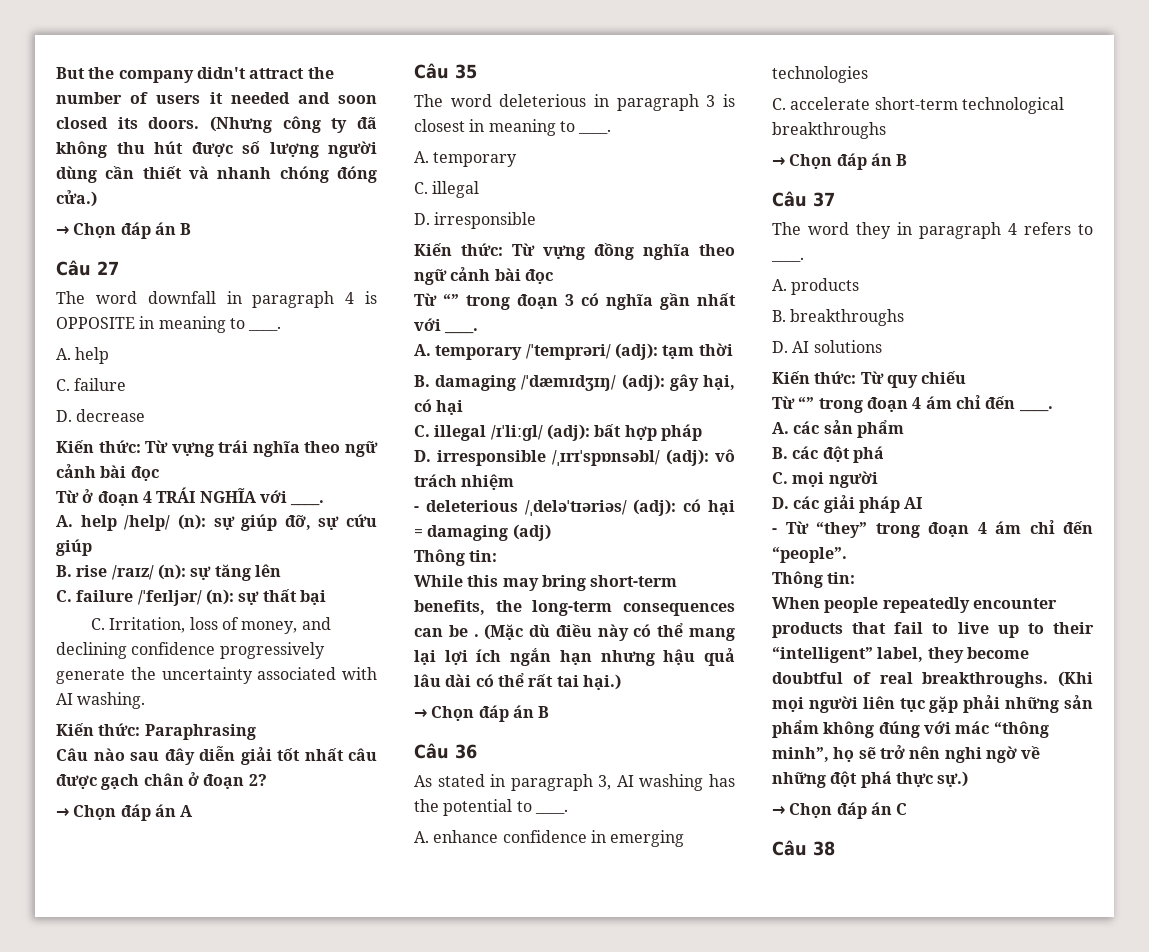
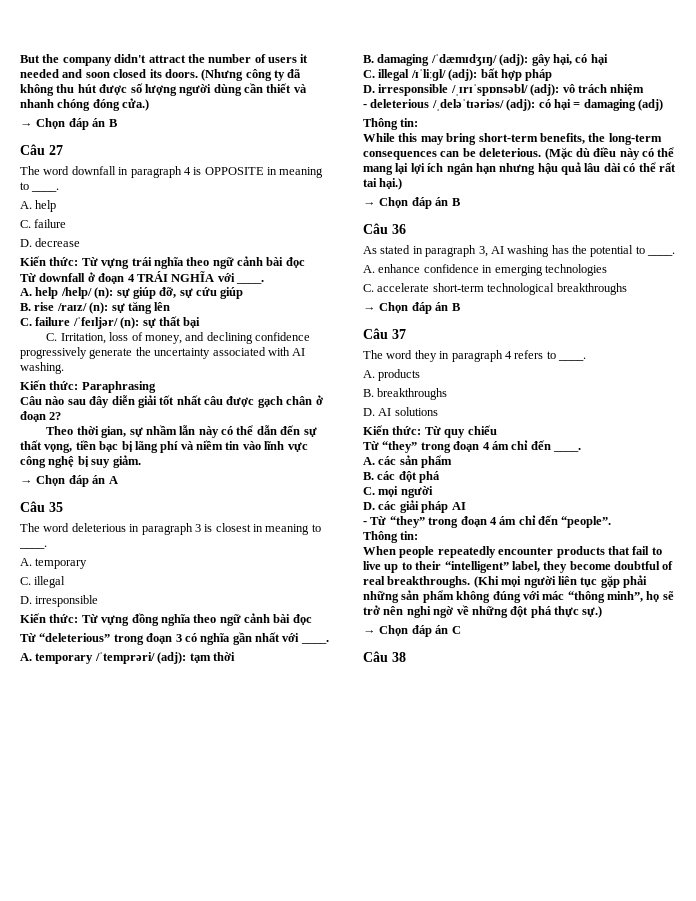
(79, 496) none -> [39,273,86,282] downfall
(267, 780) none -> [46,425,317,438] [20,440,308,453] [20,455,141,468] // Theo thời gian, sự nhầm lẫn này có thể dẫn đến sự thất vọng, tiền bạc bị lãng phí và niềm tin vào lĩnh vực công nghệ bị suy giảm.
[443,293,459,306] “” -> [39,633,111,642] “deleterious”
[473,634,479,637] . -> [479,148,542,157] deleterious.
[798,396,815,409] “” -> [382,441,418,453] “they”

